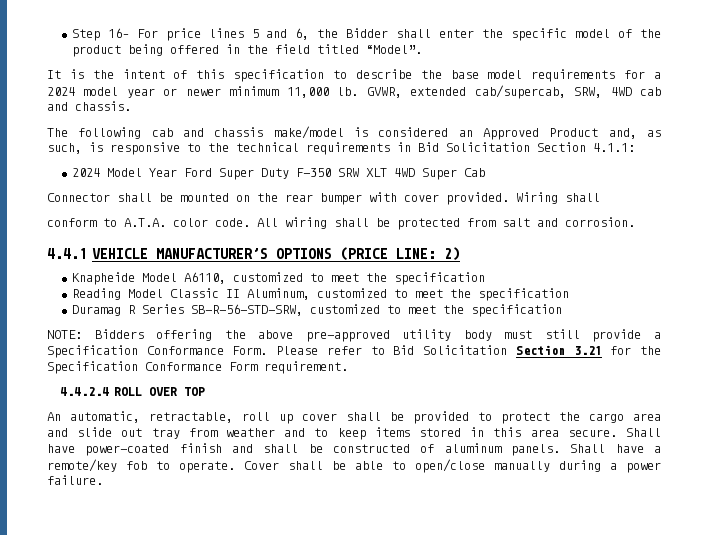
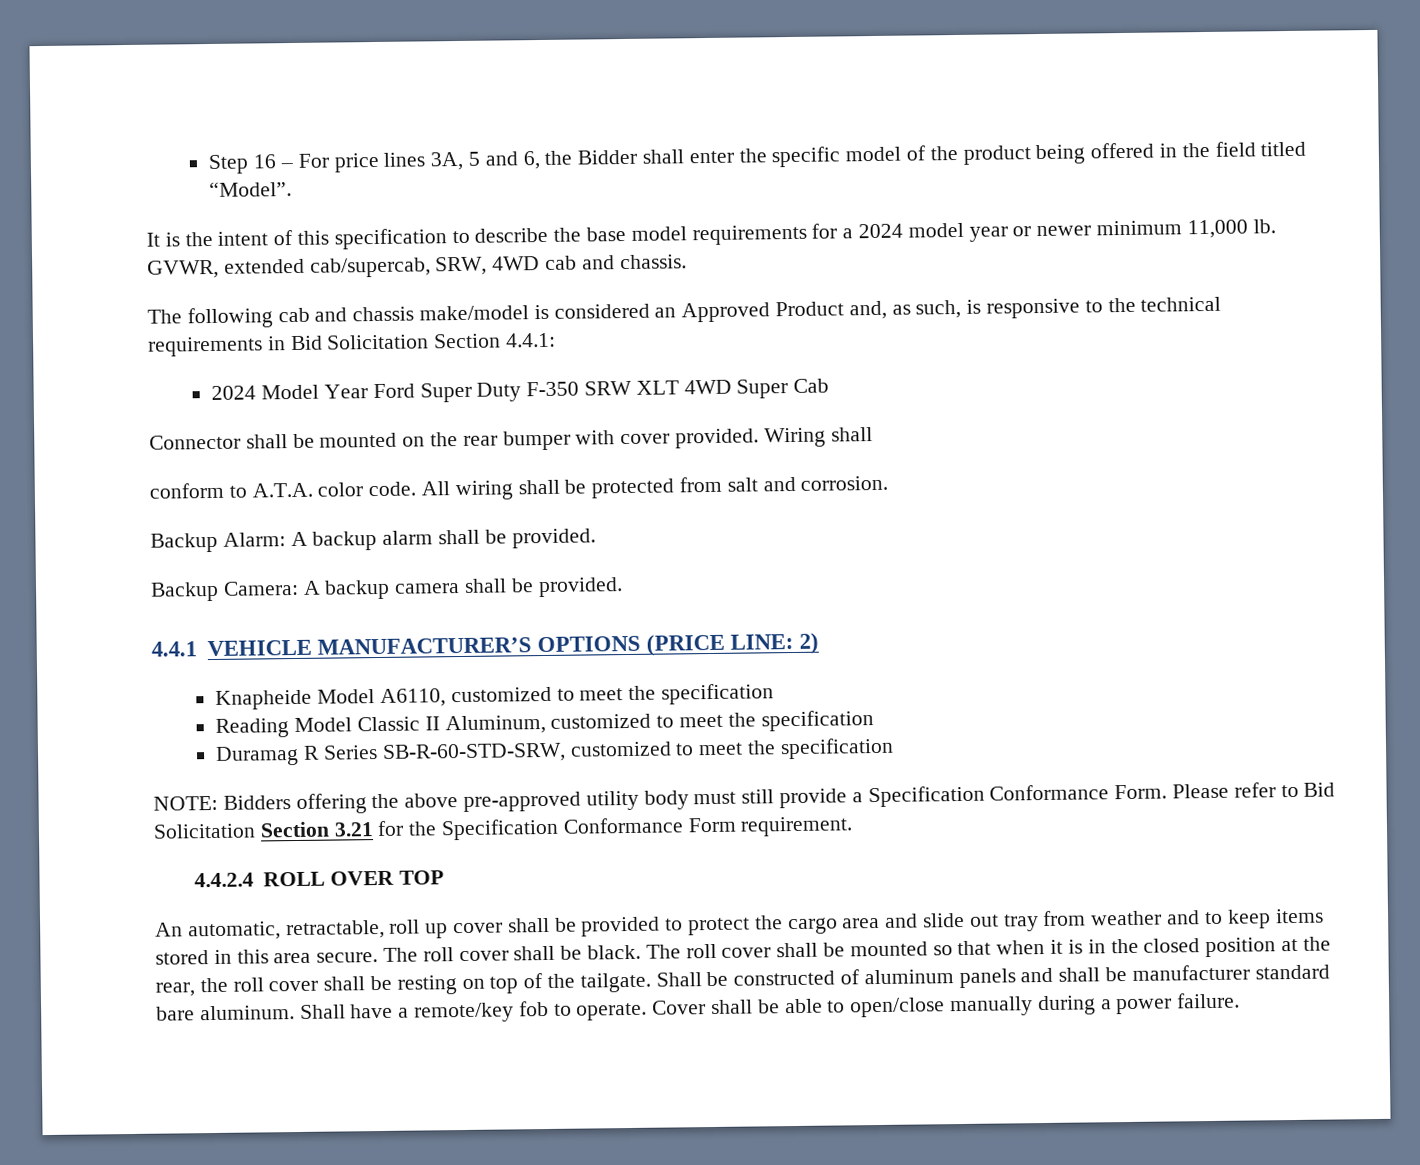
[107,28,129,38] 16– -> [253,154,293,169] 16 –
(244, 33) none -> [430,151,465,171] 3A,
[593,143,635,152] 4.1.1: -> [505,332,557,348] 4.4.1:
(635, 222) none -> [150,528,596,553] [150,577,623,602] // Backup Alarm: A backup alarm shall be provided. // Backup Camera: A backup camera shall be provided.
[190,304,303,316] SB-R-56-STD-SRW, -> [381,742,566,763] SB-R-60-STD-SRW,
[626,428,661,437] [47,443,560,456] Shall have power-coated finish and shall be constructed of aluminum panels. -> [383,936,1331,962] [155,964,1330,997] [156,1005,295,1021] The roll cover shall be black. The roll cover shall be mounted so that when it is in the closed position at the rear, the roll cover shall be resting on top of the tailgate. Shall be constructed of aluminum panels and shall be manufacturer standard bare aluminum.

